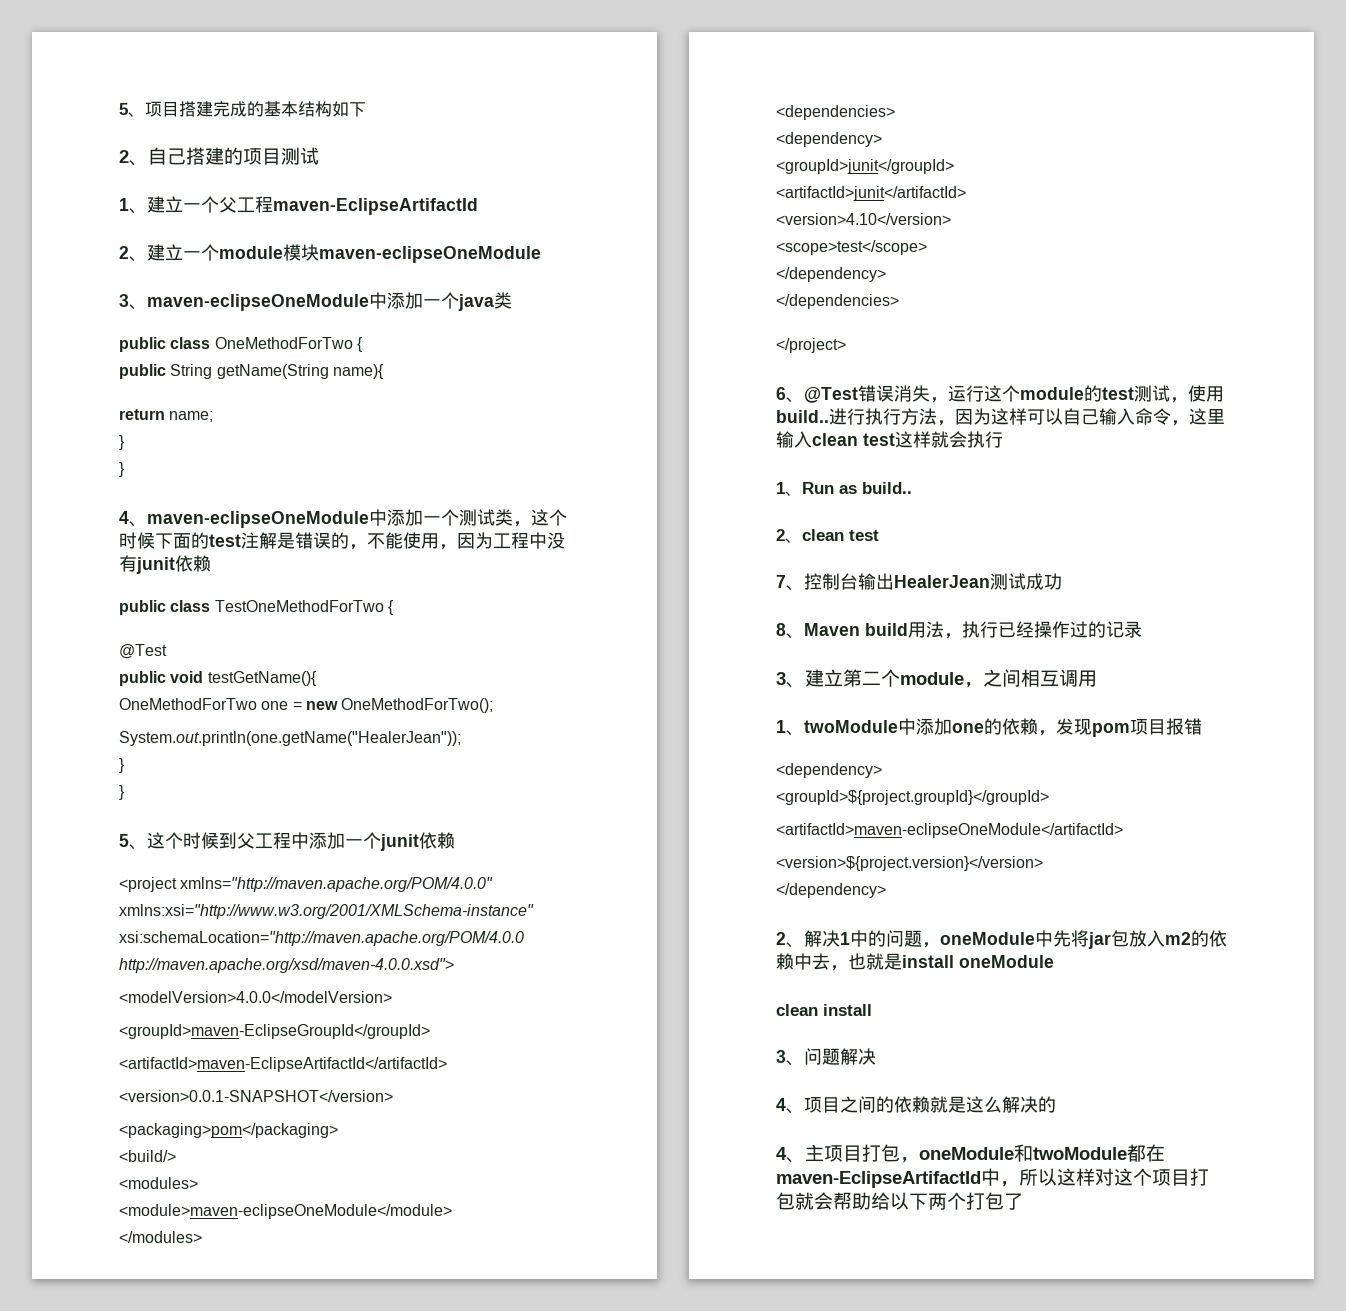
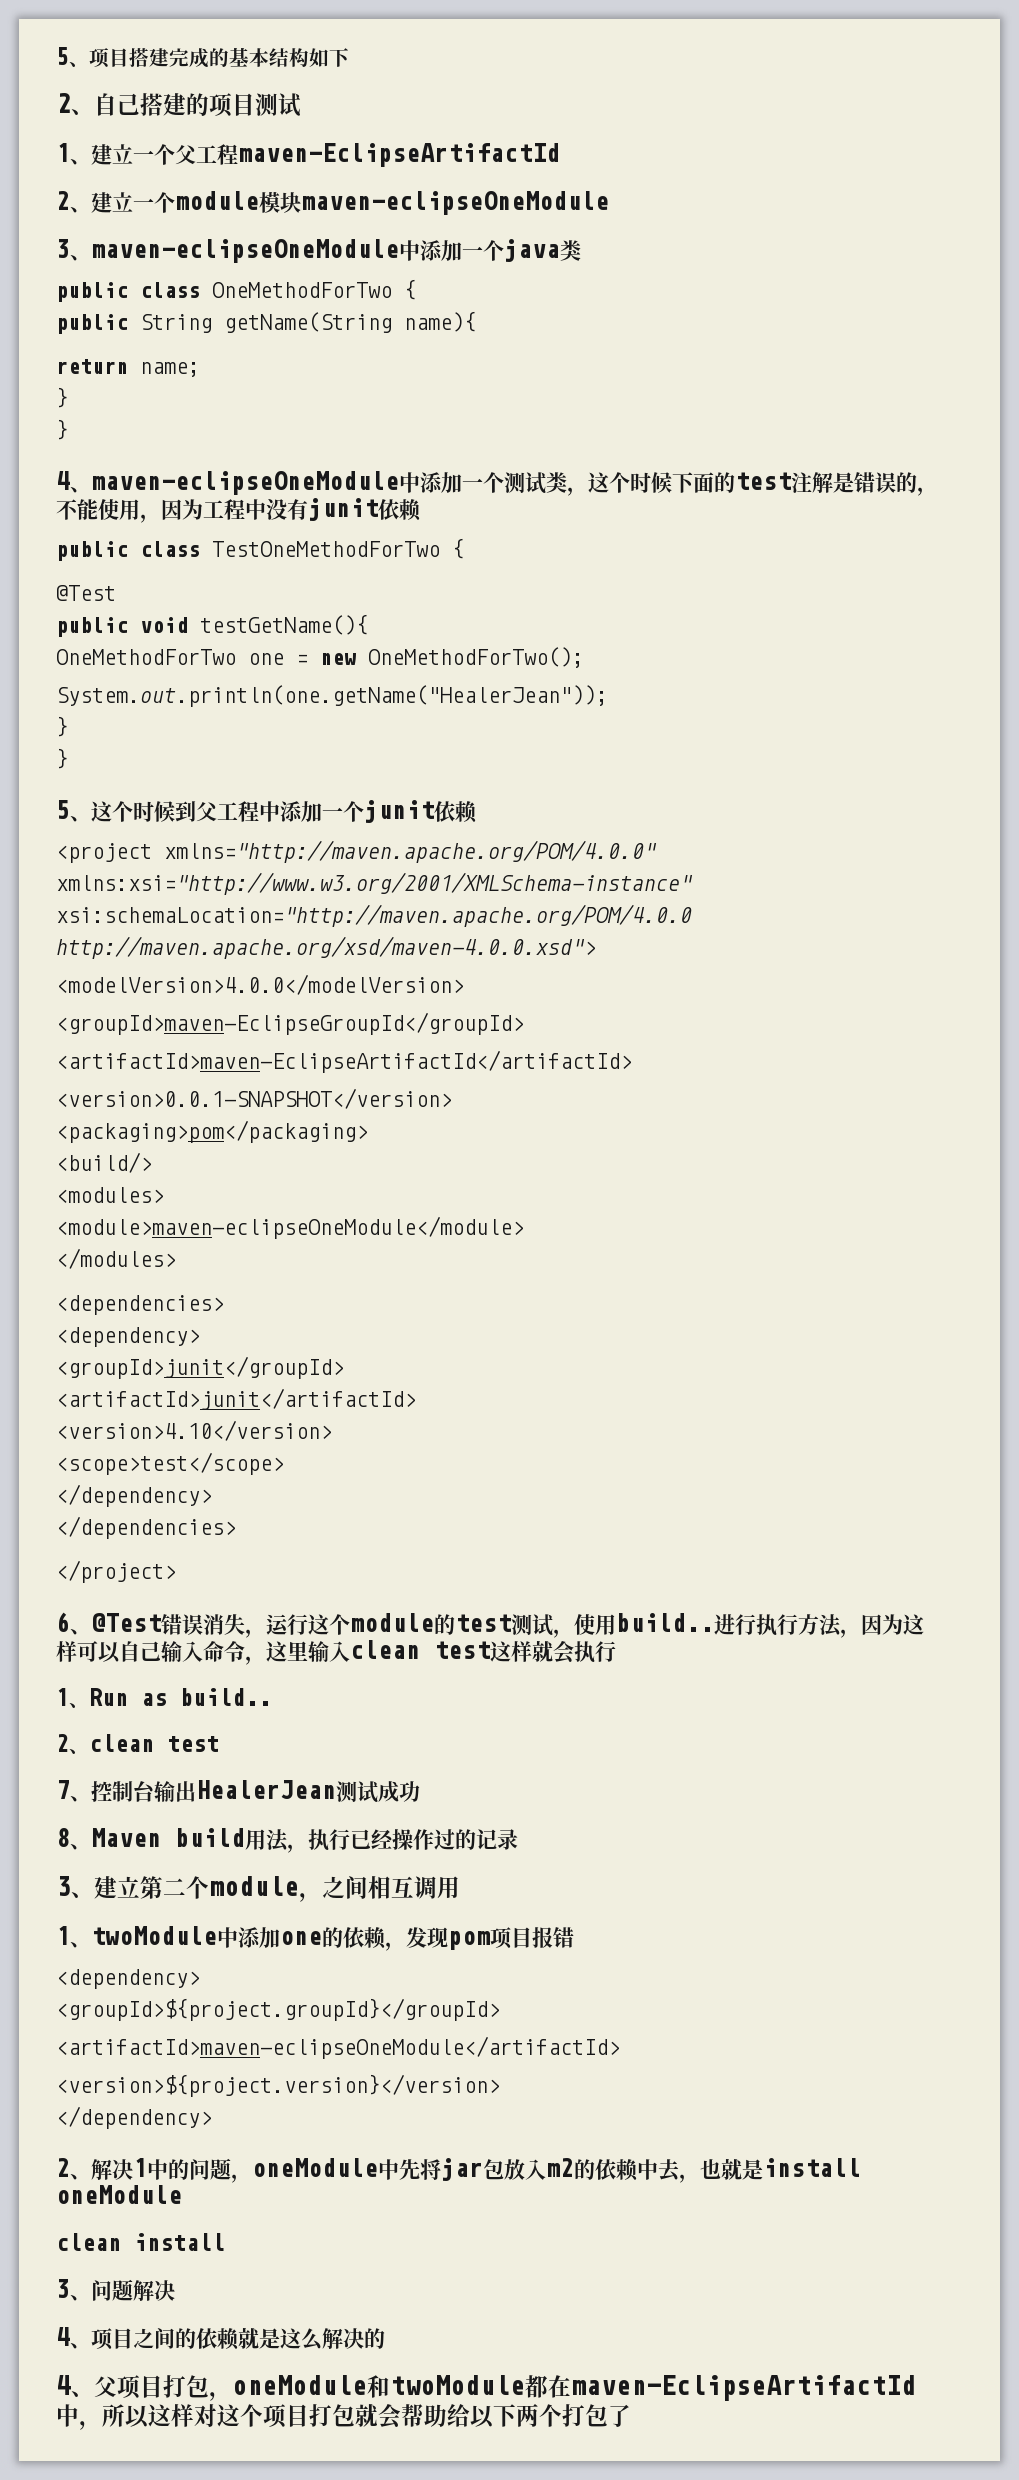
[805,1144,824,1162] 主 -> [94,2376,117,2397] 父

